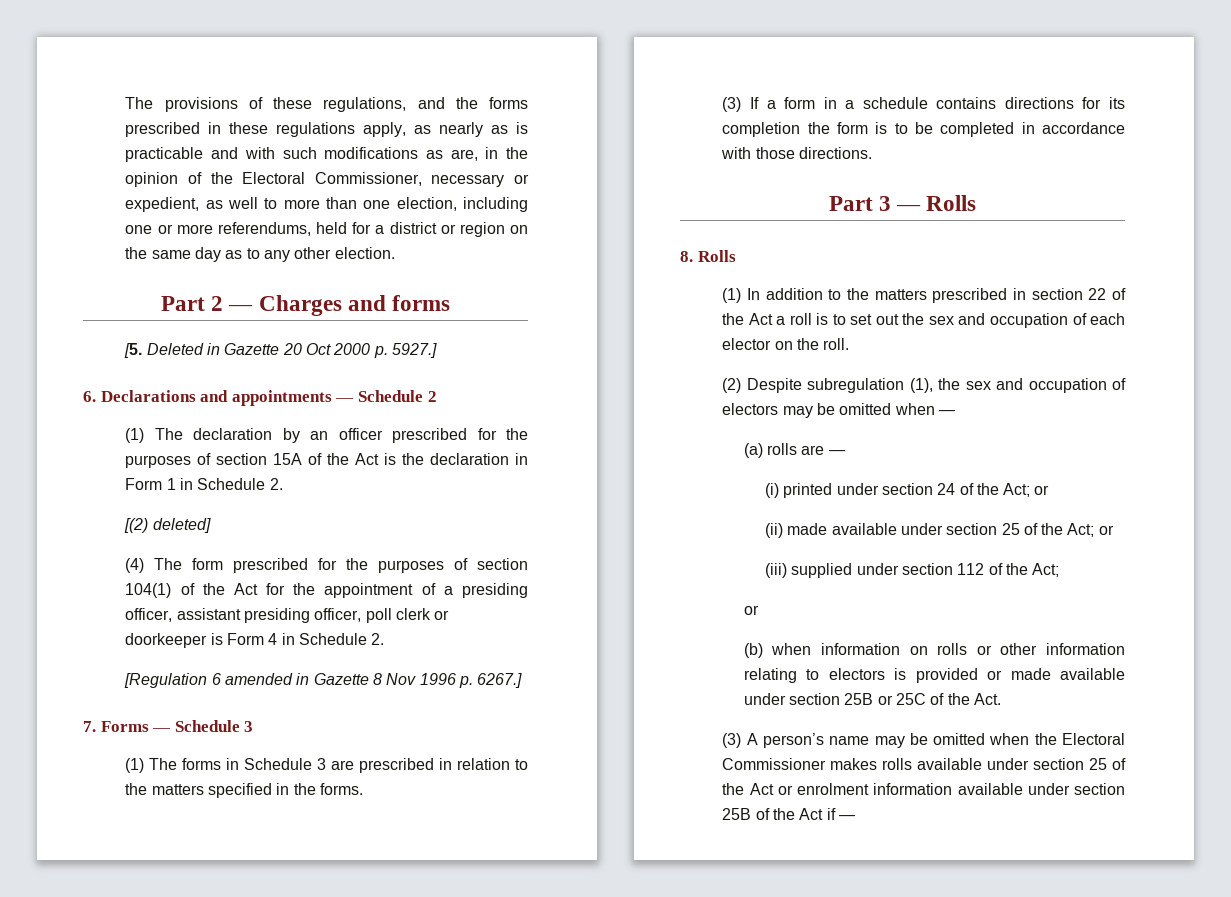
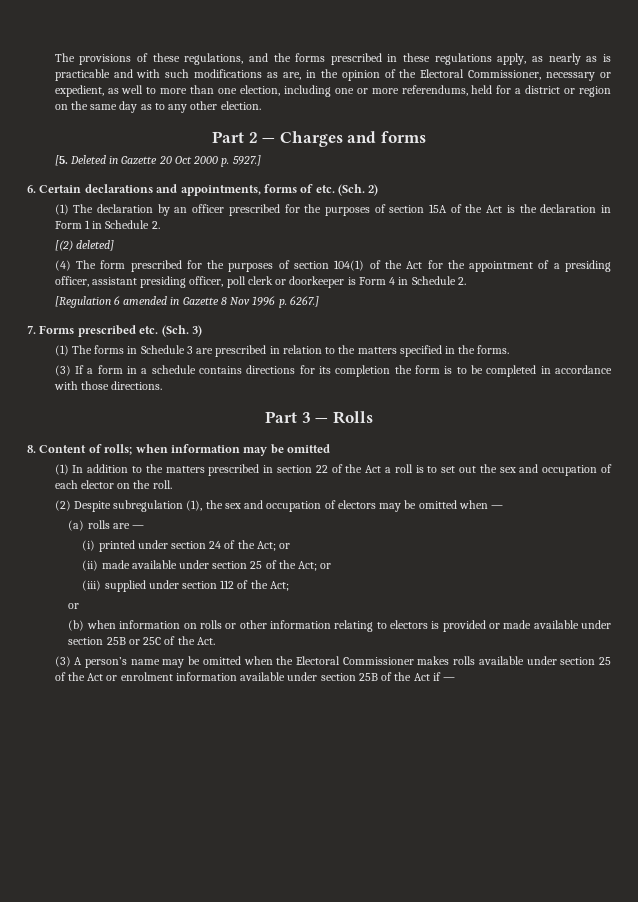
[100,390,437,406] Declarations and appointments — Schedule 2 -> [39,184,379,196] Certain declarations and appointments, forms of etc. (Sch. 2)
[152,720,254,732] — Schedule 3 -> [77,325,202,337] prescribed etc. (Sch. 3)
[697,250,736,262] Rolls -> [39,444,330,456] Content of rolls; when information may be omitted

